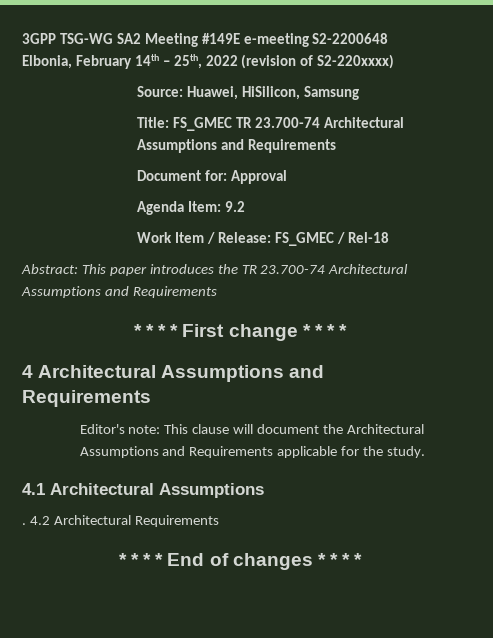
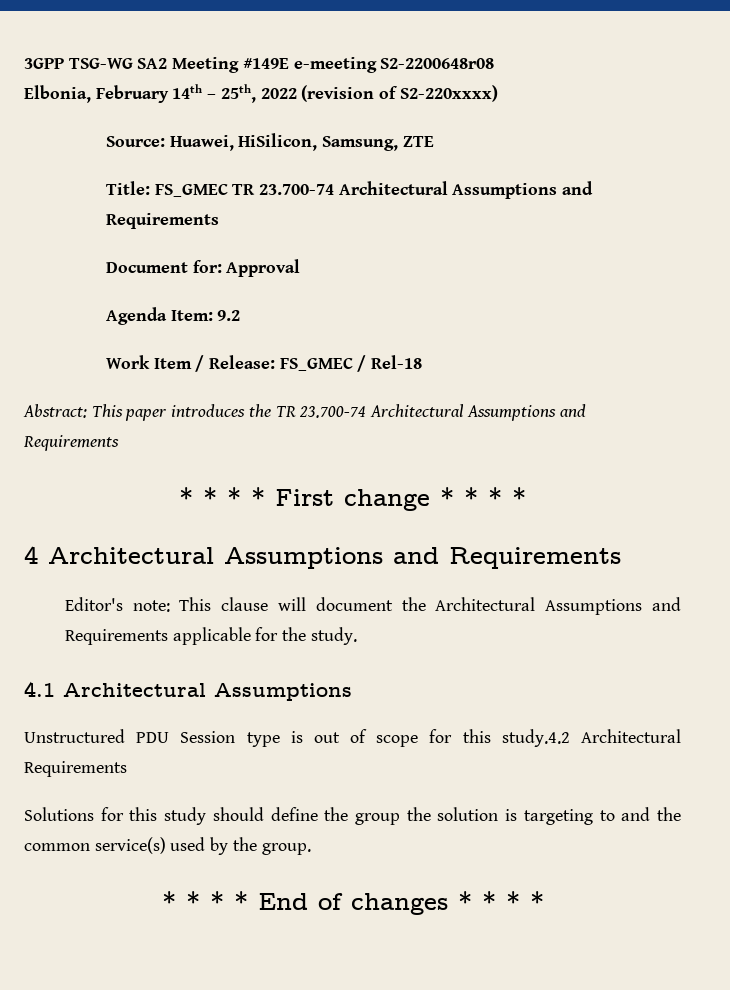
[312,33,389,44] S2-2200648 -> [380,58,495,69] S2-2200648r08
[303,86,359,100] Samsung -> [321,136,434,151] Samsung, ZTE
[22,515,219,527] . 4.2 Architectural Requirements -> [24,729,681,747] [24,761,127,777] [24,807,681,825] [24,837,311,855] Unstructured PDU Session type is out of scope for this study.4.2 Architectural Requirements // Solutions for this study should define the group the solution is targeting to and the common service(s) used by the group.

